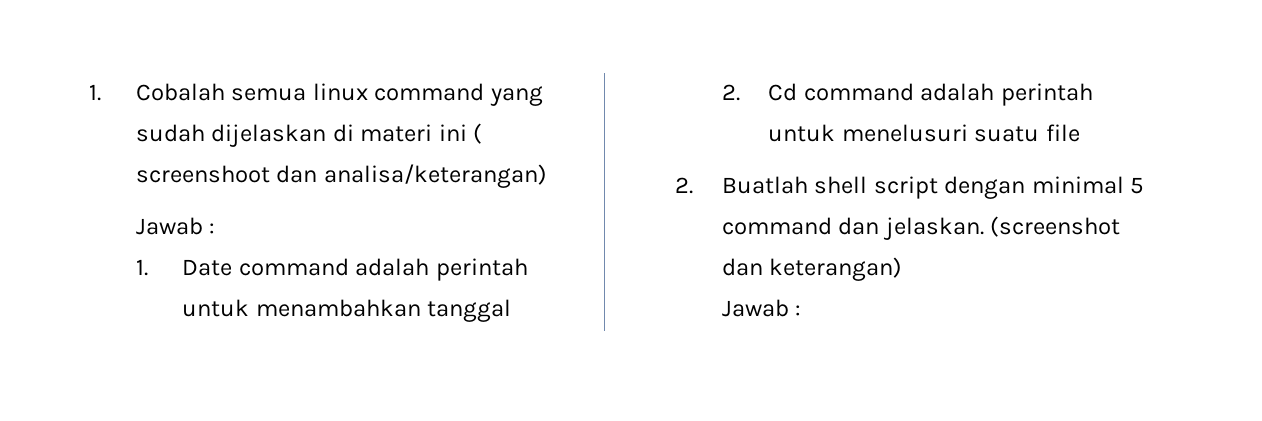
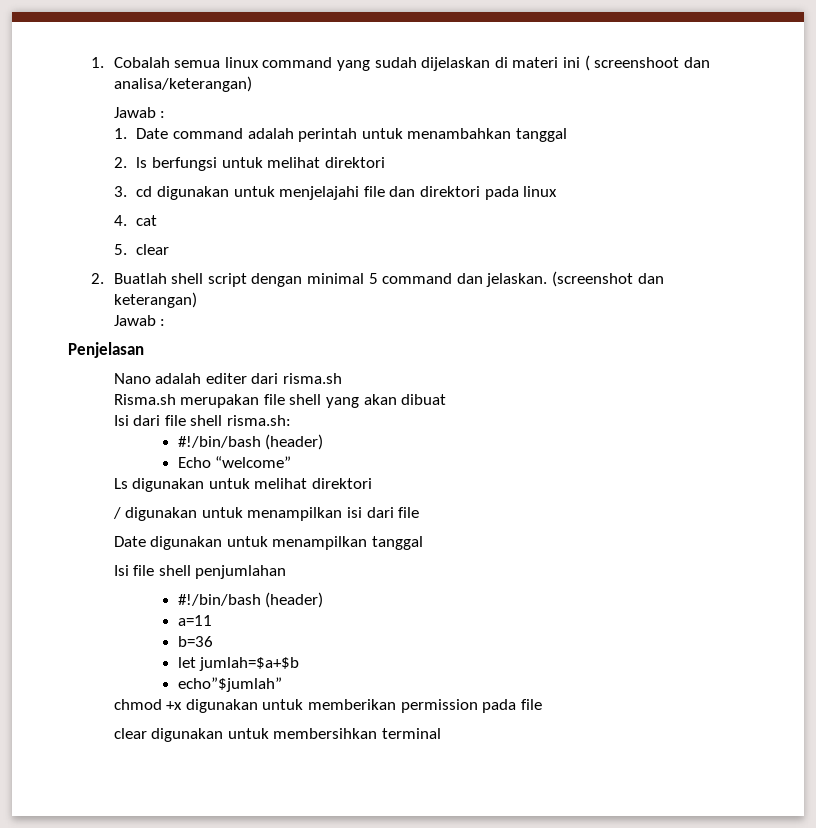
[768,83,1093,106] [768,124,1080,142] Cd command adalah perintah untuk menelusuri suatu file -> [136,157,385,171] [113,186,558,200] [113,215,158,226] [113,244,170,255] ls berfungsi untuk melihat direktori // 3. cd digunakan untuk menjelajahi file dan direktori pada linux // 4. cat // 5. clear
(802, 310) none -> [68,342,144,358] [113,373,342,384] [113,394,447,408] [113,415,291,426] [177,434,324,450] [177,456,292,468] [113,478,372,492] [112,507,420,521] [113,536,423,550] [113,565,287,579] [177,592,324,608] [177,615,212,626] [177,636,213,647] [177,657,300,671] [177,677,282,692] [113,699,542,713] [113,728,441,742] // Penjelasan // Nano adalah editer dari risma.sh // Risma.sh merupakan file shell yang akan dibuat // Isi dari file shell risma.sh: // #!/bin/bash (header) // Echo “welcome” // Ls digunakan untuk melihat direktori // / digunakan untuk menampilkan isi dari file // Date digunakan untuk menampilkan tanggal // Isi file shell penjumlahan // #!/bin/bash (header) // a=11 // b=36 // let jumlah=$a+$b // echo”$jumlah” // chmod +x digunakan untuk memberikan permission pada file // clear digunakan untuk membersihkan terminal

